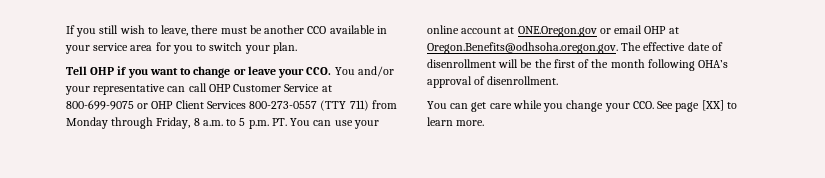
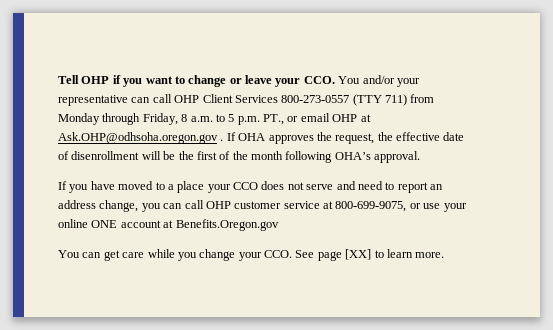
[66,25,387,37] [65,42,297,54] If you still wish to leave, there must be another CCO available in your service area for you to switch your plan. // -> (58, 79) none
[233,84,332,92] [66,100,174,110] Customer Service at 800-699-9075 or OHP -> (200, 99) none
[271,118,379,129] [427,25,679,37] [427,42,642,54] PT. You can use your online account at ONE.Oregon.gov or email OHP at Oregon.Benefits@odhsoha.oregon.gov. The -> [263,113,371,125] [58,132,393,144] PT., or email OHP at Ask.OHP@odhsoha.oregon.gov . If OHA approves the request, the
[427,76,559,88] approval of disenrollment. -> [374,151,421,163] [58,181,443,193] [58,200,467,212] [58,219,279,231] approval. // If you have moved to a place your CCO does not serve and need to report an address change, you can call OHP customer service at 800-699-9075, or use your online ONE account at Benefits.Oregon.gov

